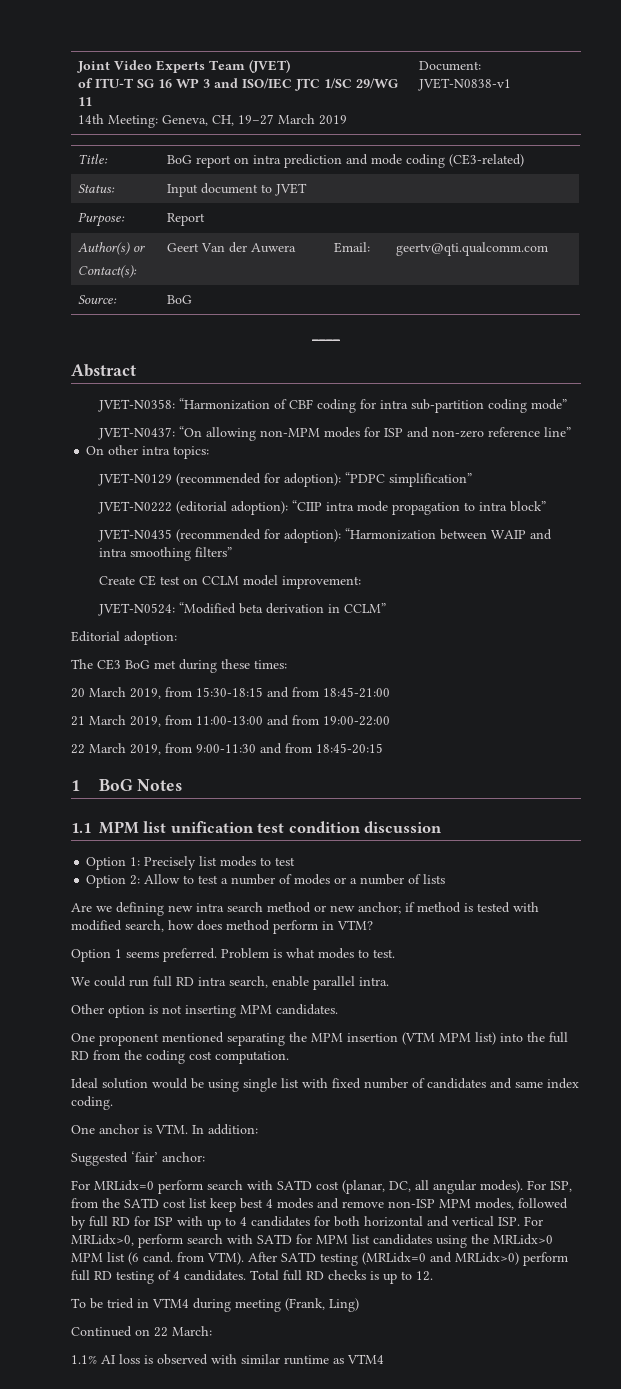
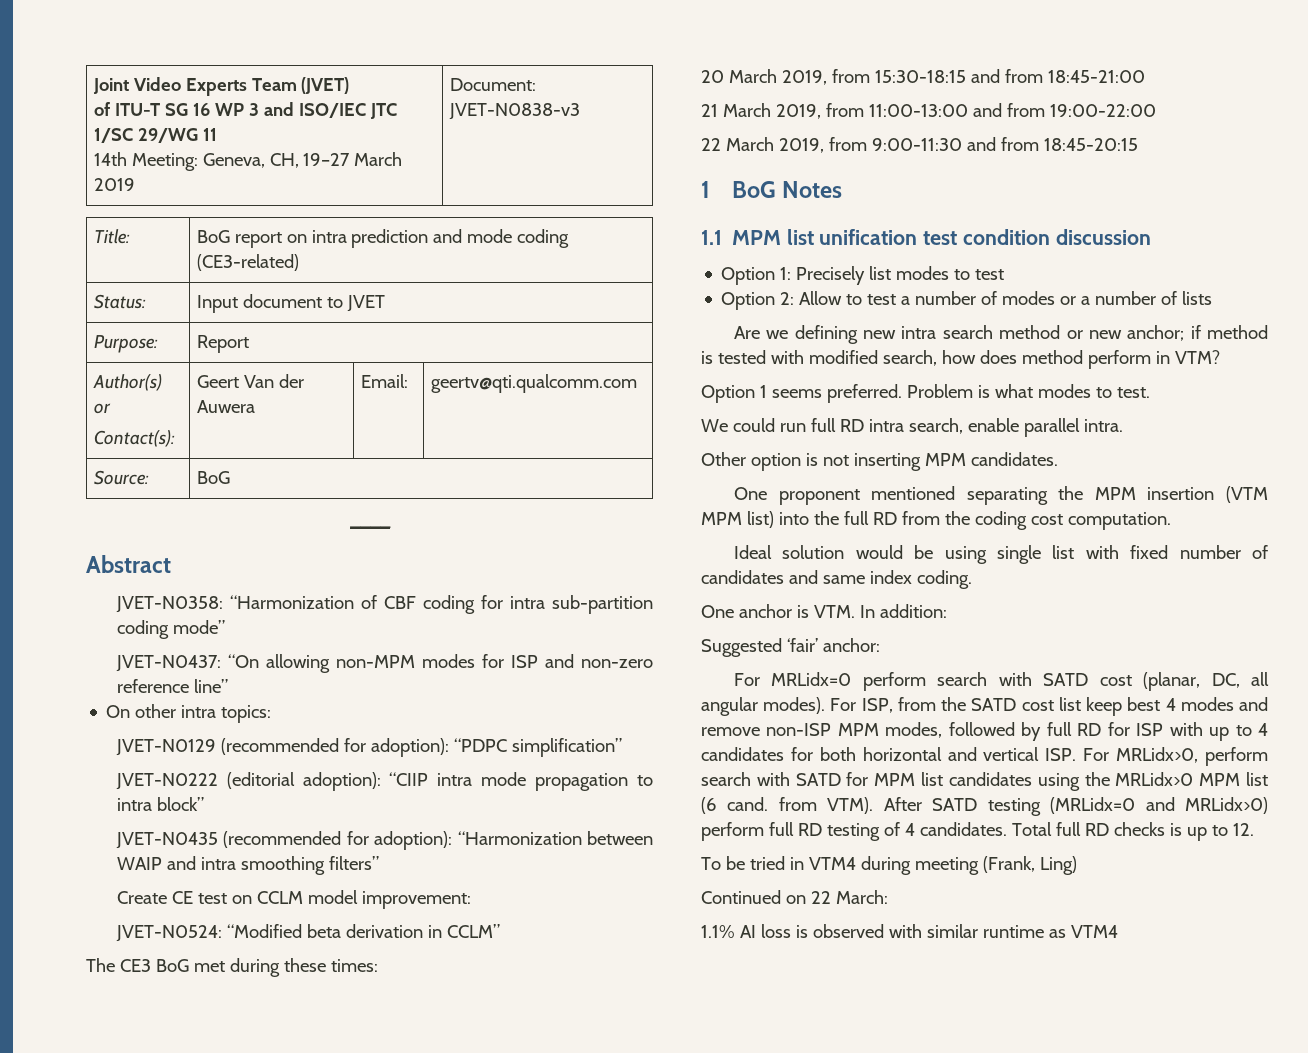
[417,78,511,91] JVET-N0838-v1 -> [448,103,580,120] JVET-N0838-v3
[71,631,177,645] // Editorial adoption: -> (500, 931) none

